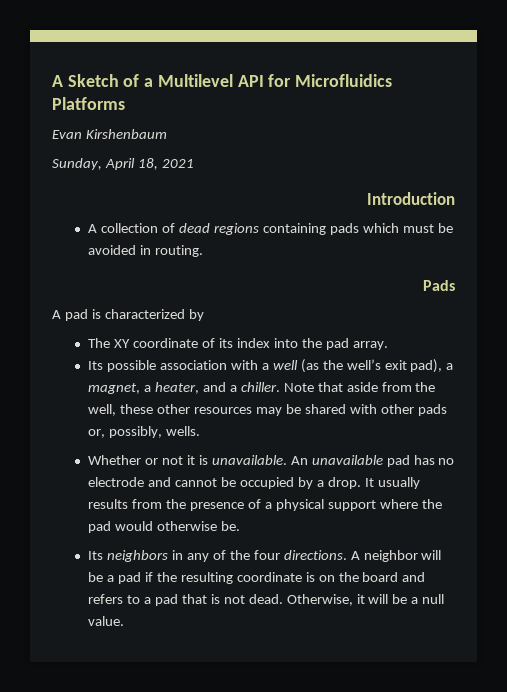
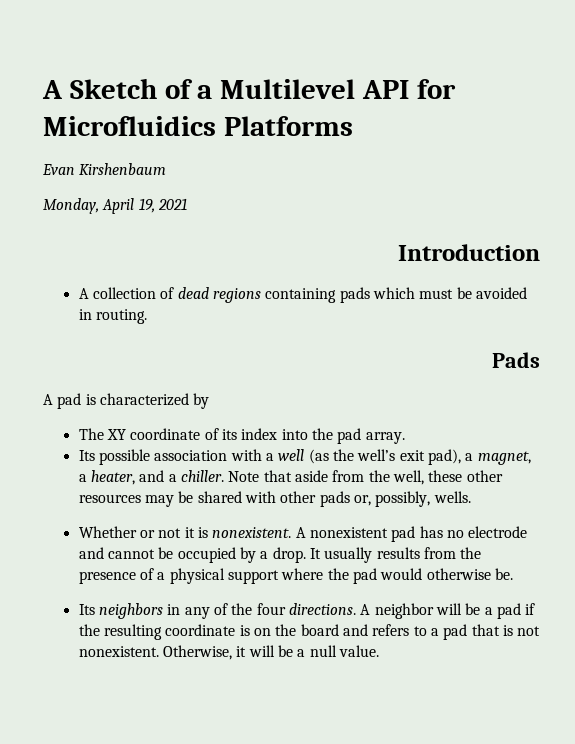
[52,158,158,170] Sunday, April 18, -> [43,198,155,214] Monday, April 19,
[211,455,383,465] unavailable. An unavailable -> [212,527,388,538] nonexistent. A nonexistent
[248,594,283,604] dead. -> [78,646,159,657] nonexistent.

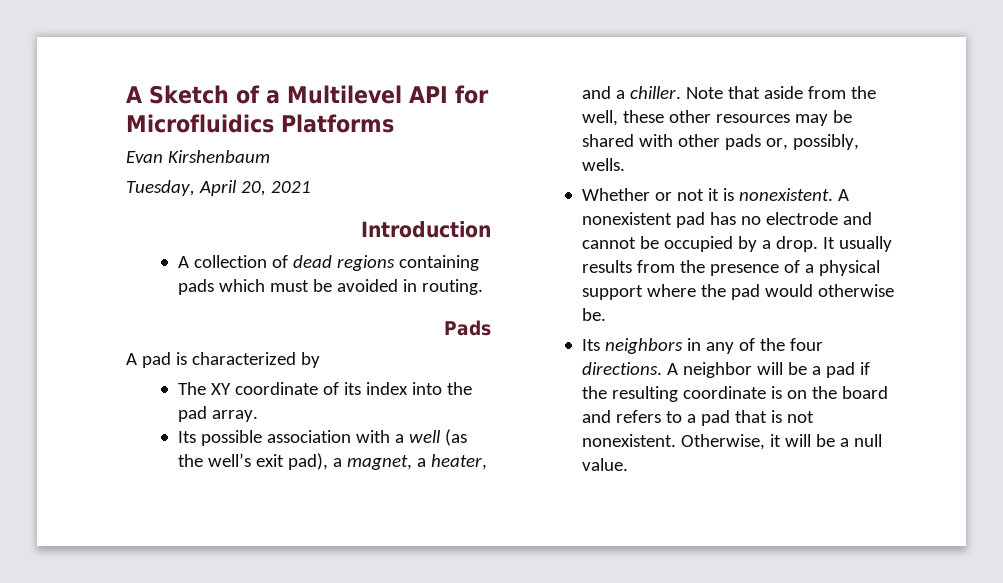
[43,198,155,214] Monday, April 19, -> [126,180,266,196] Tuesday, April 20,

